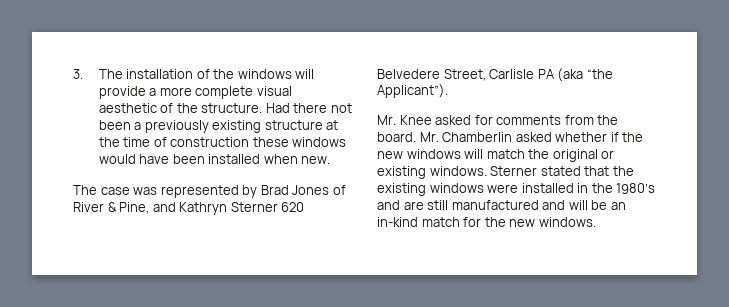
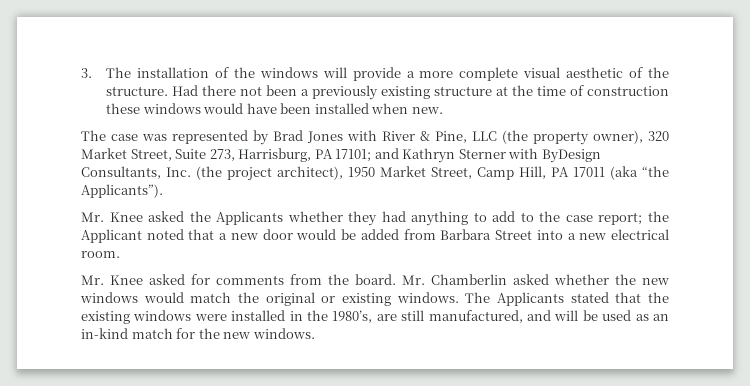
[332,185,346,195] of -> [347,130,377,141] with
[152,202,305,215] [377,68,613,82] [377,84,448,98] and Kathryn Sterner 620 Belvedere Street, Carlisle PA (aka “the Applicant”). -> [472,130,669,145] [81,148,601,163] [81,166,669,181] [81,184,163,198] [81,211,670,226] [81,229,670,243] [81,251,120,258] LLC (the property owner), 320 Market Street, Suite 273, Harrisburg, PA 17101; and Kathryn Sterner with ByDesign Consultants, Inc. (the project architect), 1950 Market Street, Camp Hill, PA 17011 (aka “the Applicants”). // Mr. Knee asked the Applicants whether they had anything to add to the case report; the Applicant noted that a new door would be added from Barbara Street into a new electrical room.
[610,132,619,142] if -> (609, 279) none
[464,149,484,159] will -> [143,292,184,303] would
[490,166,538,176] Sterner -> [465,292,564,306] The Applicants
[616,183,656,194] [377,200,400,210] 1980’s and -> [332,310,373,323] 1980’s,
[451,200,539,210] manufactured -> [428,310,523,323] manufactured,
(608, 205) none -> [602,310,649,321] used as

